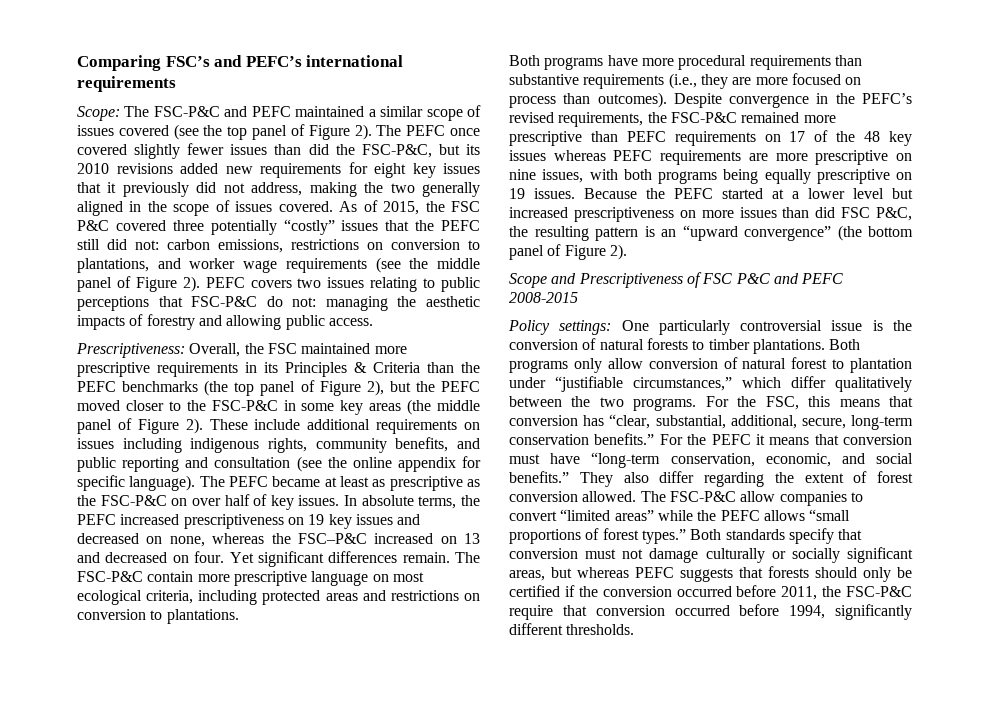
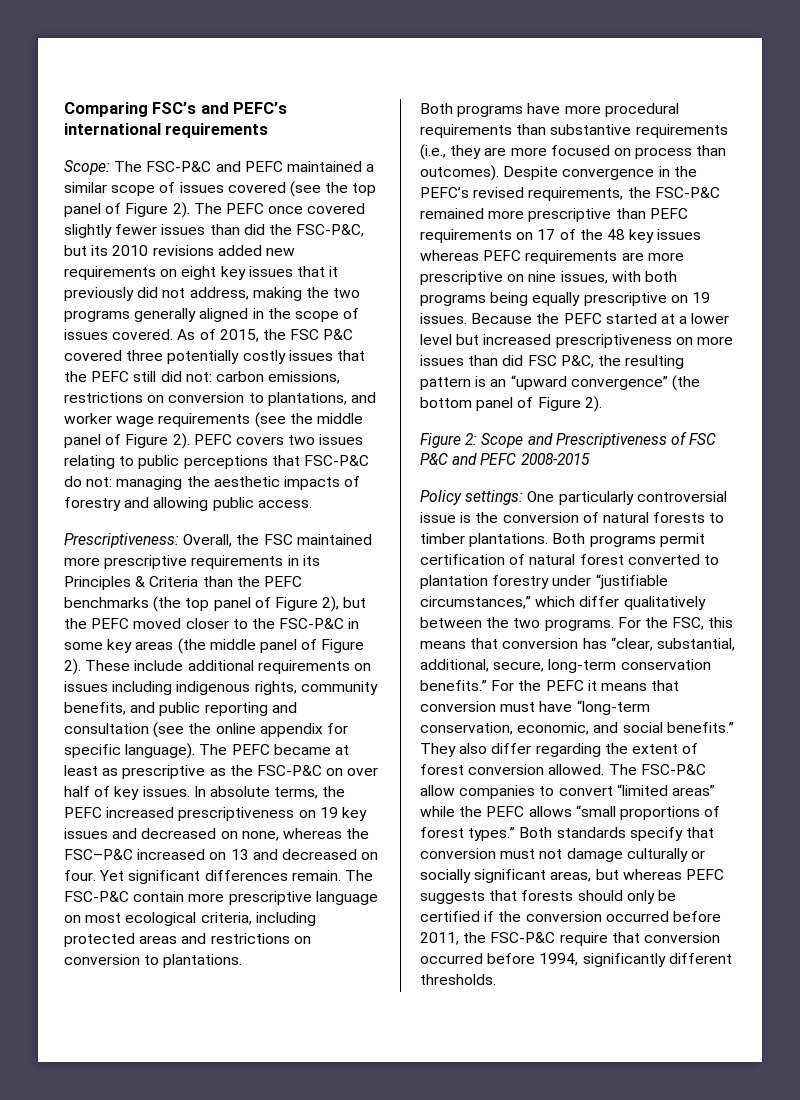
[348,162,368,174] for -> [160,269,178,277] on
(415, 188) none -> [64,310,130,322] programs
[283,219,335,235] “costly” -> [242,350,286,364] costly
(627, 252) none -> [420,433,478,448] Figure 2:
[573,358,718,373] only allow conversion -> [659,533,705,547] [420,554,505,565] permit certification
(828, 363) none -> [627,554,700,565] converted
(912, 365) none -> [492,575,550,589] forestry

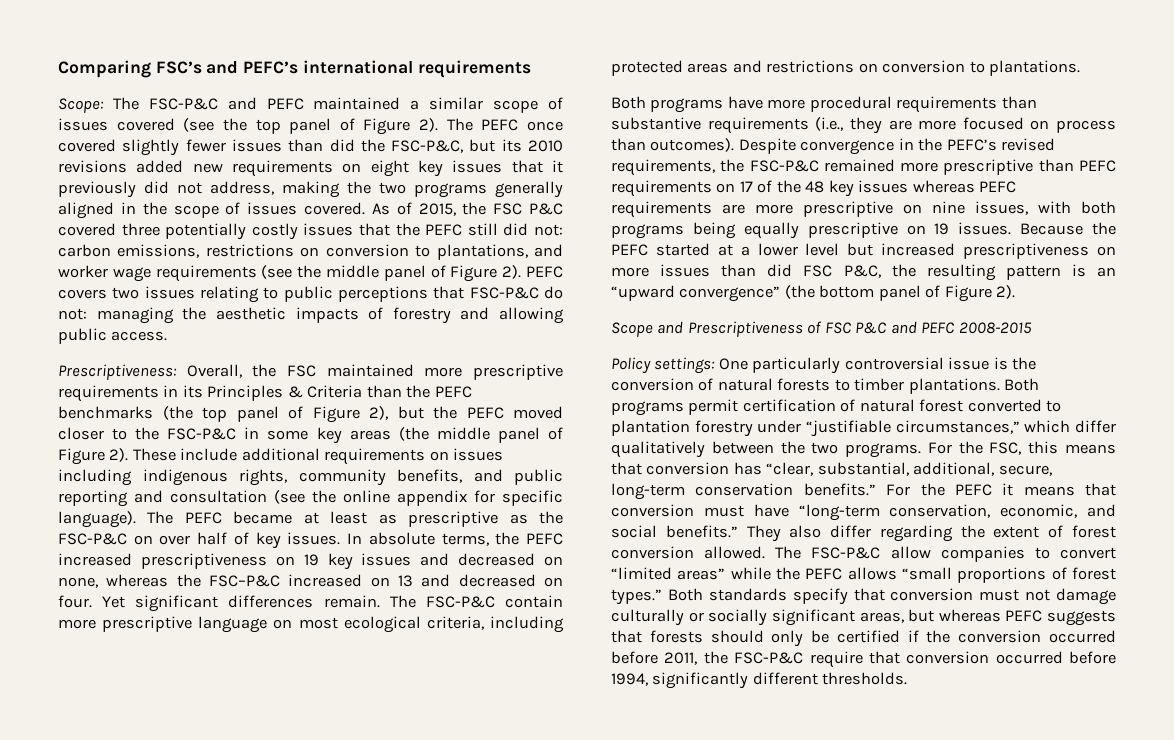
[420,433,478,448] Figure 2: -> (1016, 292) none

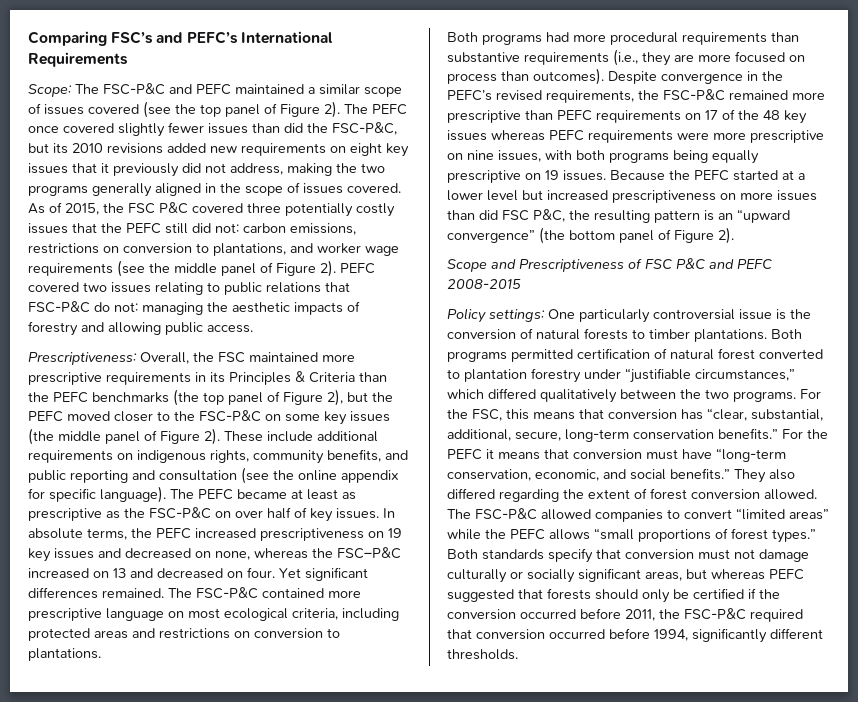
[302,60,531,78] international requirements -> [240,31,333,44] [28,52,128,67] International Requirements
[58,289,107,299] covers -> [28,282,79,292] covered
[338,286,429,302] perceptions -> [266,282,321,293] relations
[244,427,260,439] in -> [265,414,281,421] on
[349,430,391,440] areas -> [350,411,390,422] issues
[453,448,504,461] [58,469,132,486] issues including -> (133, 456) none
[323,595,563,608] remain. The FSC-P&C contain -> [102,587,324,599] remained. The FSC-P&C contained
[727,96,763,109] have -> [546,32,569,42] had
[722,204,745,214] are -> [677,132,709,140] were
[688,399,739,415] permit -> [511,349,573,362] permitted
[1075,420,1116,433] differ -> [488,388,536,399] differed
[830,525,872,538] differ -> [447,488,495,499] differed
[890,546,931,559] allow -> [541,509,591,520] allowed
[1047,610,1116,626] suggests -> [447,589,514,602] suggested
[809,651,863,668] require -> [750,609,803,622] required

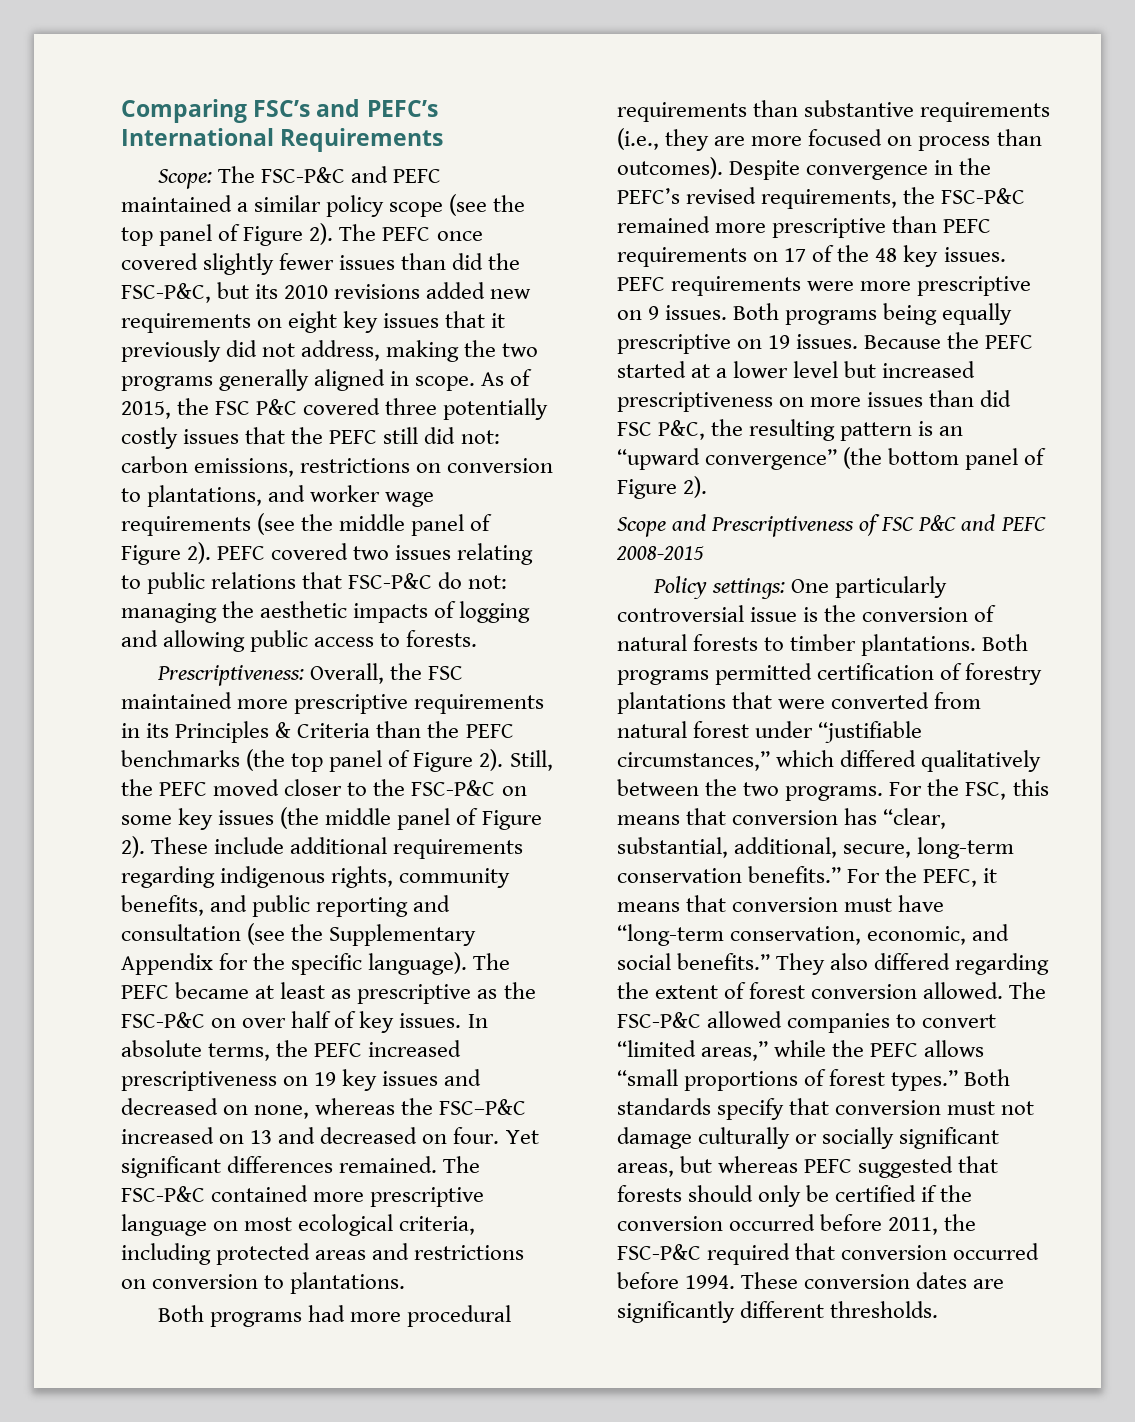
[364,87,402,97] [28,103,139,115] scope of issues covered -> [326,195,444,217] policy scope
[220,182,401,196] the scope of issues covered. -> [415,376,476,391] scope.
[28,321,78,336] forestry -> [459,601,531,623] logging
[207,325,253,333] access. -> [314,630,478,647] access to forests.
[327,389,368,406] 2), but -> [479,749,553,771] 2). Still,
[117,453,133,460] on -> [121,866,215,888] regarding
[298,470,399,483] [28,488,45,499] online appendix for -> [329,924,477,946] [121,953,286,975] Supplementary Appendix for the
[447,130,545,141] issues whereas -> [943,247,1006,262] issues.
[467,150,605,162] nine issues, with both -> [648,303,780,320] 9 issues. Both
[670,348,823,360] [447,368,581,383] natural forest converted to plantation forestry -> [965,663,1043,685] [617,692,982,714] [617,721,750,738] forestry plantations that were converted from natural forest
[447,449,482,460] PEFC -> [923,869,978,887] PEFC,
[789,509,829,520] areas” -> [701,1041,769,1061] areas,”
[654,629,688,641] 1994, -> [685,1272,1005,1289] 1994. These conversion dates are

